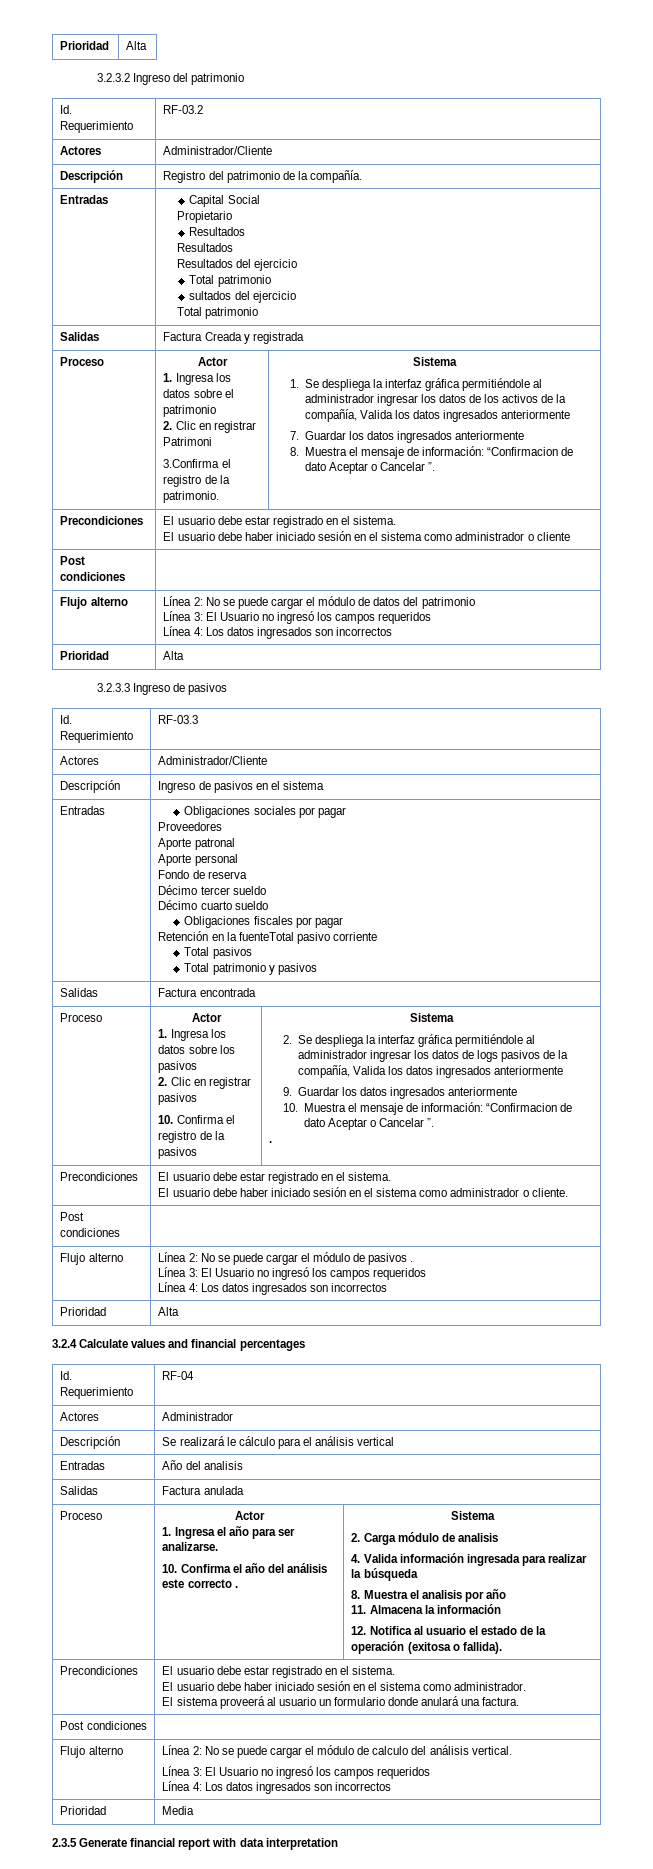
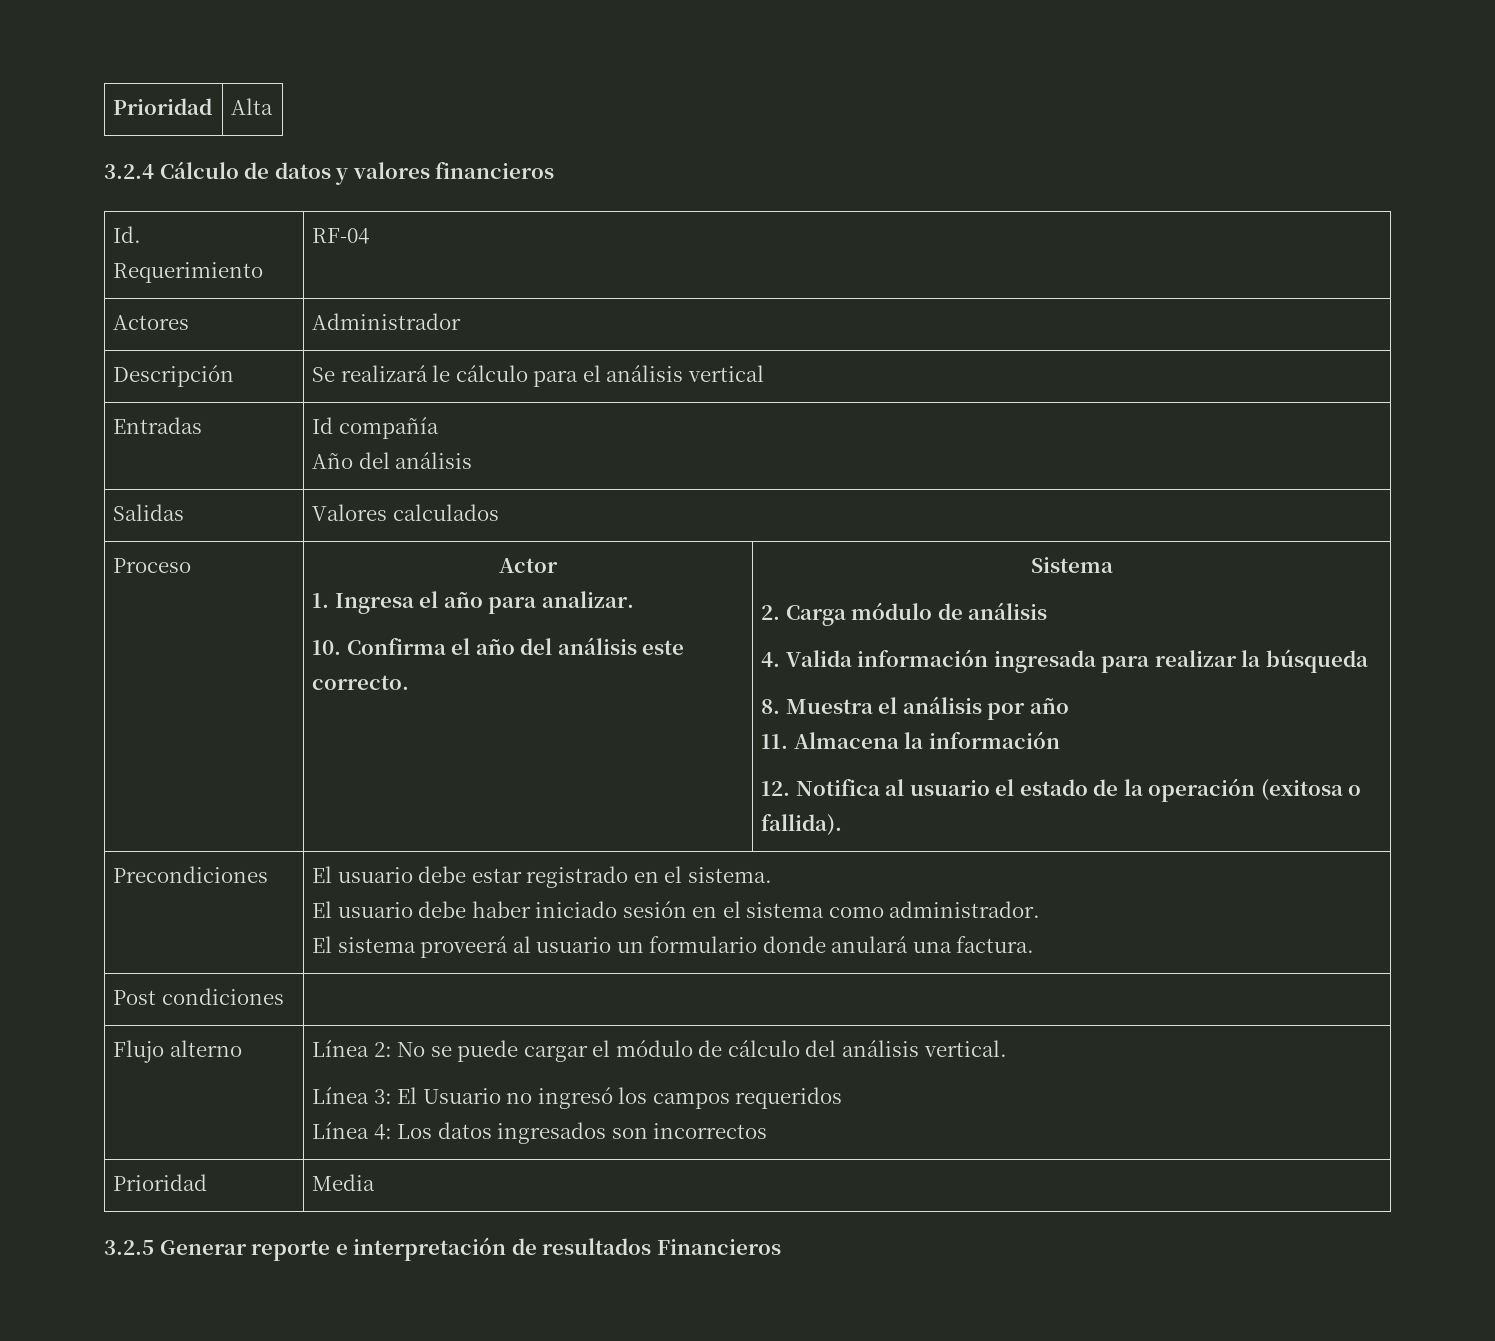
[60,41,110,50] [126,41,148,50] [96,73,244,85] [60,105,73,114] [60,121,134,133] [163,105,204,114] [60,146,102,155] [163,146,273,155] [60,170,124,183] [163,170,362,183] [60,195,109,204] [189,195,260,207] [176,211,232,223] [189,227,246,236] [176,243,233,252] [176,259,297,271] [189,275,271,287] [189,291,296,303] [176,307,258,319] [60,332,100,341] [163,332,304,344] [60,357,105,366] [197,357,228,366] [163,373,231,385] [163,389,234,398] [163,405,217,417] [163,421,256,433] [163,437,213,446] [163,459,231,468] [163,475,230,487] [163,491,220,503] [413,357,457,366] [289,378,543,391] [304,394,567,406] [304,409,571,422] [289,431,524,443] [289,446,574,459] [304,462,435,474] [60,516,144,525] [163,516,397,528] [163,531,570,541] [60,556,86,565] [60,572,126,581] [60,597,128,609] [163,596,475,609] [163,611,432,624] [163,626,393,639] [60,651,110,660] [163,651,185,660] [96,683,227,695] [60,715,73,724] [60,731,134,743] [158,715,199,724] [60,756,100,765] [158,756,268,765] [60,780,121,793] [158,781,324,793] [60,806,106,815] [184,806,346,818] [158,822,223,831] [158,838,235,850] [158,854,238,866] [158,870,247,879] [158,885,266,895] [158,900,268,910] [184,916,343,928] [158,931,377,944] [184,947,252,959] [184,963,317,975] [60,988,99,997] [158,988,256,997] [60,1013,103,1022] [191,1013,222,1022] [158,1029,226,1041] [158,1045,235,1054] [158,1061,198,1073] [158,1077,251,1089] [158,1093,198,1105] [158,1115,235,1124] [158,1131,225,1143] [158,1147,198,1159] [409,1013,454,1022] [282,1034,536,1047] [297,1050,569,1062] [297,1065,564,1078] [282,1087,517,1099] [282,1102,573,1115] [303,1118,434,1130] [269,1141,273,1143] [60,1172,139,1181] [158,1172,392,1184] [158,1187,568,1197] [60,1212,85,1221] [60,1228,121,1237] [60,1253,123,1265] [158,1252,414,1265] [158,1267,427,1280] [158,1282,388,1295] [60,1307,107,1316] [158,1307,180,1316] [52,1339,305,1351] Prioridad | Alta // 3.2.3.2 Ingreso del patrimonio // Id. Requerimiento | RF-03.2 // Actores | Administrador/Cliente // Descripción | Registro del patrimonio de la compañía. // Entradas | Capital Social // Propietario // Resultados // Resultados // Resultados del ejercicio // Total patrimonio // sultados del ejercicio // Total patrimonio // Salidas | Factura Creada y registrada // Proceso | Actor // 1. Ingresa los datos sobre el patrimonio // 2. Clic en registrar Patrimoni // 3.Confirma el registro de la patrimonio. | Sistema // 1. Se despliega la interfaz gráfica permitiéndole al administrador ingresar los datos de los activos de la compañía, Valida los datos ingresados anteriormente // 7. Guardar los datos ingresados anteriormente // 8. Muestra el mensaje de información: “Confirmacion de dato Aceptar o Cancelar ”. // Precondiciones | El usuario debe estar registrado en el sistema. // El usuario debe haber iniciado sesión en el sistema como administrador o cliente // Post condiciones | // Flujo alterno | Línea 2: No se puede cargar el módulo de datos del patrimonio // Línea 3: El Usuario no ingresó los campos requeridos // Línea 4: Los datos ingresados son incorrectos // Prioridad | Alta // 3.2.3.3 Ingreso de pasivos // Id. Requerimiento | RF-03.3 // Actores | Administrador/Cliente // Descripción | Ingreso de pasivos en el sistema // Entradas | Obligaciones sociales por pagar // Proveedores // Aporte patronal // Aporte personal // Fondo de reserva // Décimo tercer sueldo // Décimo cuarto sueldo // Obligaciones fiscales por pagar // Retención en la fuenteTotal pasivo corriente // Total pasivos // Total patrimonio y pasivos // Salidas | Factura encontrada // Proceso | Actor // 1. Ingresa los datos sobre los pasivos // 2. Clic en registrar pasivos // 10. Confirma el registro de la pasivos | Sistema // 2. Se despliega la interfaz gráfica permitiéndole al administrador ingresar los datos de logs pasivos de la compañía, Valida los datos ingresados anteriormente // 9. Guardar los datos ingresados anteriormente // 10. Muestra el mensaje de información: “Confirmacion de dato Aceptar o Cancelar ”. // . // Precondiciones | El usuario debe estar registrado en el sistema. // El usuario debe haber iniciado sesión en el sistema como administrador o cliente. // Post condiciones | // Flujo alterno | Línea 2: No se puede cargar el módulo de pasivos . // Línea 3: El Usuario no ingresó los campos requeridos // Línea 4: Los datos ingresados son incorrectos // Prioridad | Alta // 3.2.4 Calculate values and financial percentages -> [113,98,213,115] [231,98,274,115] [104,161,555,185] Prioridad | Alta // 3.2.4 Cálculo de datos y valores financieros
(106, 1465) none -> [312,417,439,439] Id compañía //
[203,1461,243,1470] [60,1486,99,1495] [162,1486,244,1495] analisis // Salidas | Factura anulada -> [395,452,473,469] [113,504,185,521] [312,504,499,521] análisis // Salidas | Valores calculados
[277,1528,295,1536] [162,1542,219,1551] ser analizarse. -> [541,591,634,608] analizar.
[187,1579,238,1588] correcto . -> [312,675,410,690] correcto.
[457,1533,498,1542] analisis -> [968,602,1048,620] análisis
[421,1590,462,1599] analisis -> [902,696,982,714] análisis
[372,1746,409,1755] calculo -> [727,1040,800,1057] cálculo
[52,1838,338,1850] 2.3.5 Generate financial report with data interpretation -> [104,1237,781,1261] 3.2.5 Generar reporte e interpretación de resultados Financieros

